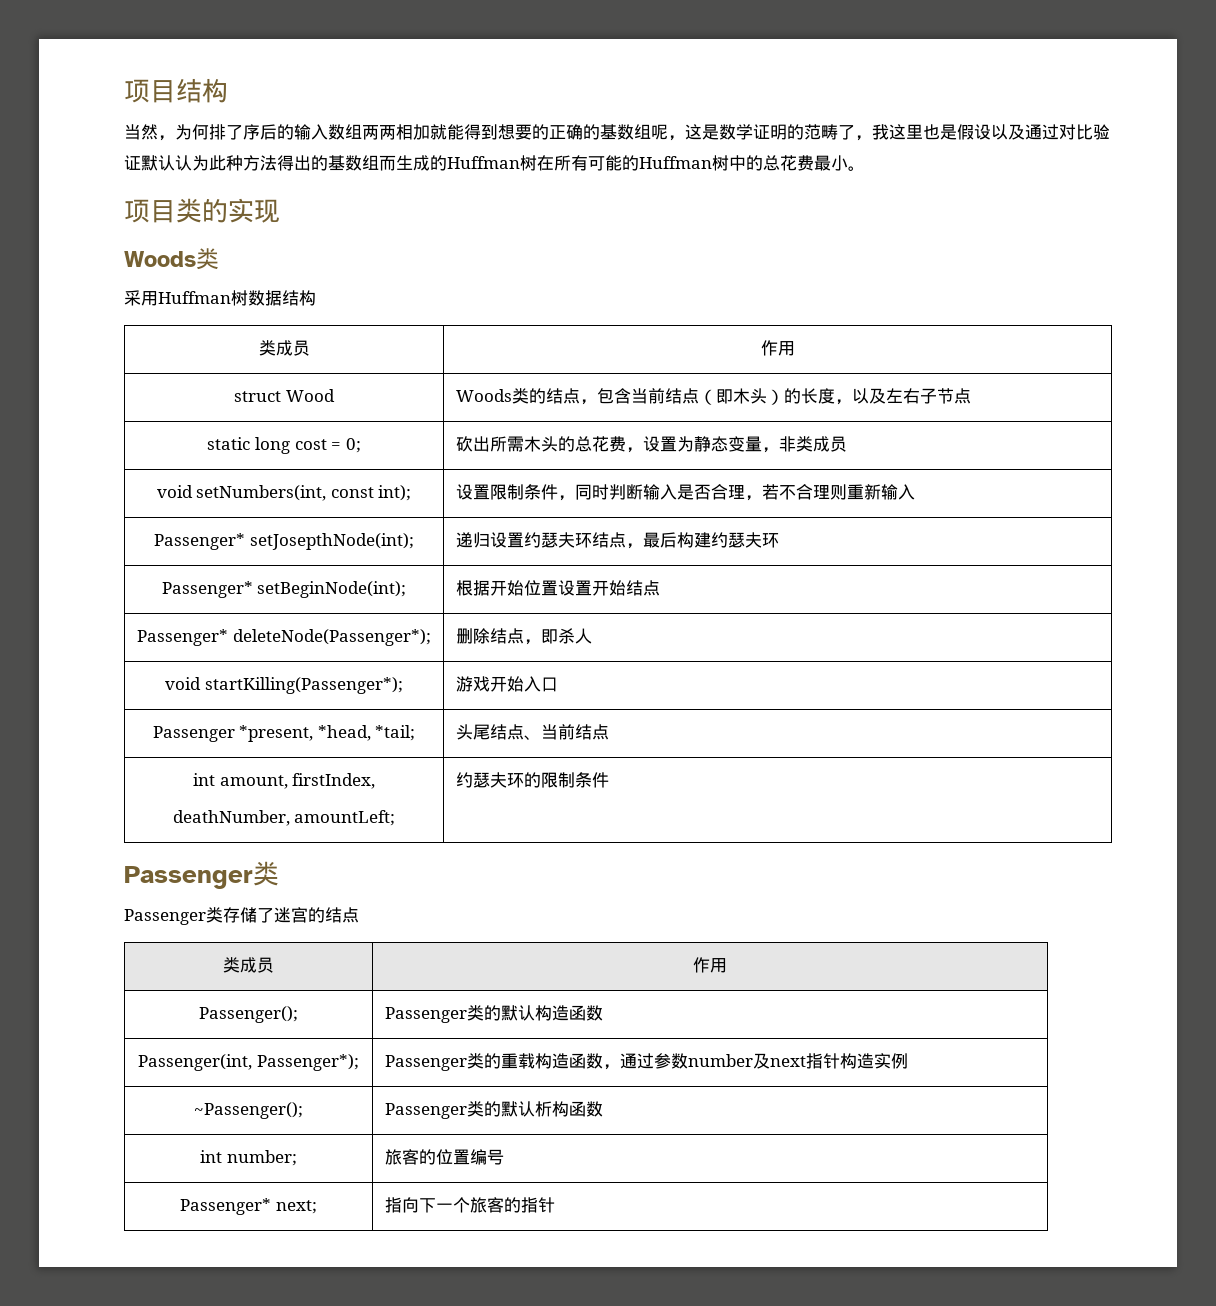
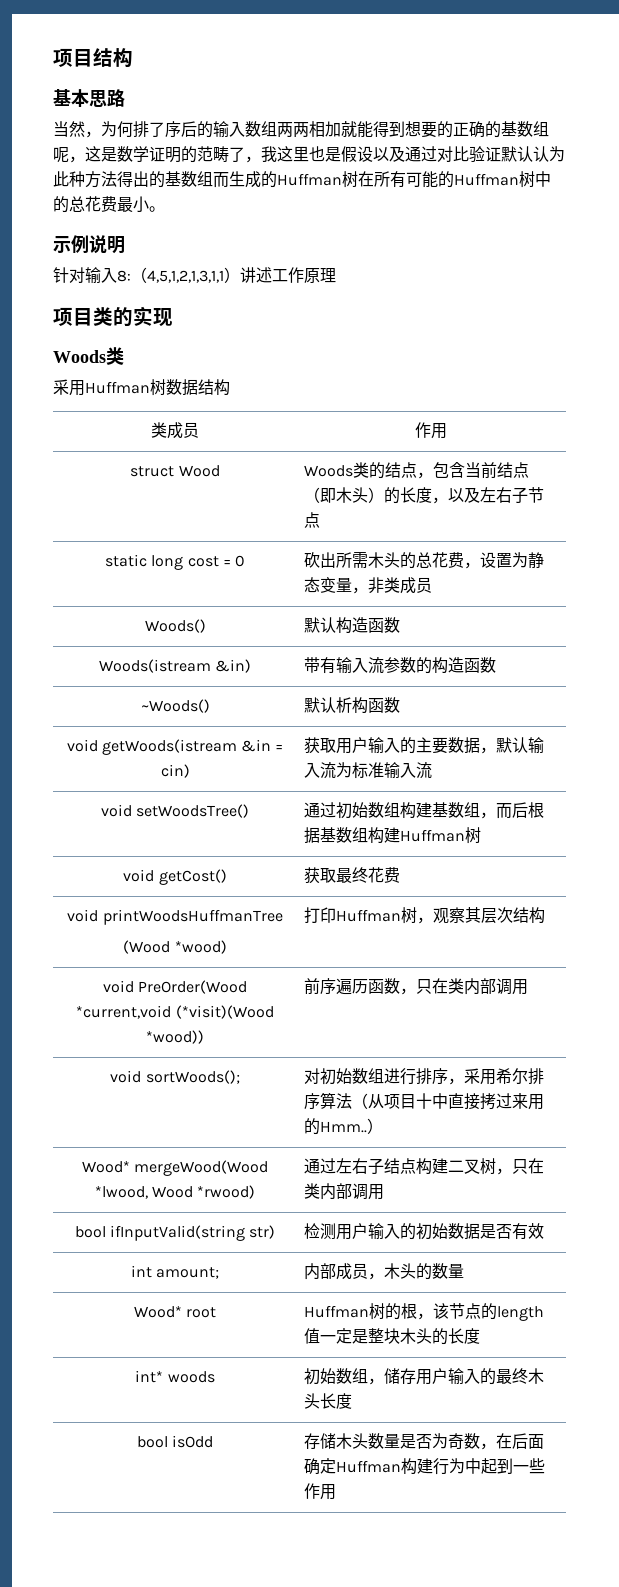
(228, 90) none -> [53,89,125,107] // 基本思路
(865, 168) none -> [53,235,125,254] [53,267,336,283] // 示例说明 // 针对输入8:（4,5,1,2,1,3,1,1）讲述工作原理
[345,438,361,453] 0; -> [235,555,246,567] 0
[156,485,412,501] [455,484,915,501] [154,533,414,550] [455,532,779,549] [161,581,407,598] [455,580,660,596] [137,629,431,646] [455,628,592,645] [165,677,403,694] [455,676,558,692] [152,725,416,742] [455,724,609,740] [192,773,376,789] [172,810,396,826] [455,772,609,788] [124,861,279,889] [124,907,359,925] [223,957,274,973] [693,957,727,973] [199,1006,298,1023] [384,1005,603,1023] [138,1054,359,1071] [384,1053,908,1071] [194,1102,303,1119] [384,1101,603,1119] [200,1150,297,1166] [384,1149,504,1165] [180,1198,317,1215] [384,1197,555,1213] void setNumbers(int, const int); | 设置限制条件，同时判断输入是否合理，若不合理则重新输入 // Passenger* setJosepthNode(int); | 递归设置约瑟夫环结点，最后构建约瑟夫环 // Passenger* setBeginNode(int); | 根据开始位置设置开始结点 // Passenger* deleteNode(Passenger*); | 删除结点，即杀人 // void startKilling(Passenger*); | 游戏开始入口 // Passenger *present, *head, *tail; | 头尾结点、当前结点 // int amount, firstIndex, // deathNumber, amountLeft; | 约瑟夫环的限制条件 // Passenger类 // Passenger类存储了迷宫的结点 // 类成员 | 作用 // Passenger(); | Passenger类的默认构造函数 // Passenger(int, Passenger*); | Passenger类的重载构造函数，通过参数number及next指针构造实例 // ~Passenger(); | Passenger类的默认析构函数 // int number; | 旅客的位置编号 // Passenger* next; | 指向下一个旅客的指针 -> [144,619,206,633] [303,617,400,634] [98,659,252,673] [303,657,496,674] [140,699,210,713] [303,697,400,714] [66,739,284,755] [160,764,190,778] [303,737,544,754] [303,762,432,779] [100,804,250,818] [303,802,544,819] [303,827,481,844] [123,869,227,885] [303,867,400,884] [67,909,283,925] [123,940,227,954] [303,907,545,924] [102,980,248,994] [76,1005,274,1019] [146,1030,204,1044] [303,978,528,995] [110,1070,240,1084] [303,1068,544,1085] [303,1092,544,1110] [303,1118,383,1135] [81,1160,269,1176] [94,1185,256,1199] [303,1158,544,1175] [303,1183,384,1200] [74,1225,276,1241] [303,1223,544,1240] [130,1265,220,1279] [303,1263,464,1280] [133,1306,217,1318] [303,1303,544,1321] [303,1328,480,1345] [135,1370,215,1383] [303,1368,544,1385] [303,1393,352,1409] [136,1435,214,1448] [303,1433,544,1450] [303,1458,545,1475] [303,1483,336,1500] Woods() | 默认构造函数 // Woods(istream &in) | 带有输入流参数的构造函数 // ~Woods() | 默认析构函数 // void getWoods(istream &in = cin) | 获取用户输入的主要数据，默认输入流为标准输入流 // void setWoodsTree() | 通过初始数组构建基数组，而后根据基数组构建Huffman树 // void getCost() | 获取最终花费 // void printWoodsHuffmanTree // (Wood *wood) | 打印Huffman树，观察其层次结构 // void PreOrder(Wood *current,void (*visit)(Wood *wood)) | 前序遍历函数，只在类内部调用 // void sortWoods(); | 对初始数组进行排序，采用希尔排序算法（从项目十中直接拷过来用的Hmm..） // Wood* mergeWood(Wood *lwood, Wood *rwood) | 通过左右子结点构建二叉树，只在类内部调用 // bool ifInputValid(string str) | 检测用户输入的初始数据是否有效 // int amount; | 内部成员，木头的数量 // Wood* root | Huffman树的根，该节点的length值一定是整块木头的长度 // int* woods | 初始数组，储存用户输入的最终木头长度 // bool isOdd | 存储木头数量是否为奇数，在后面确定Huffman构建行为中起到一些作用

